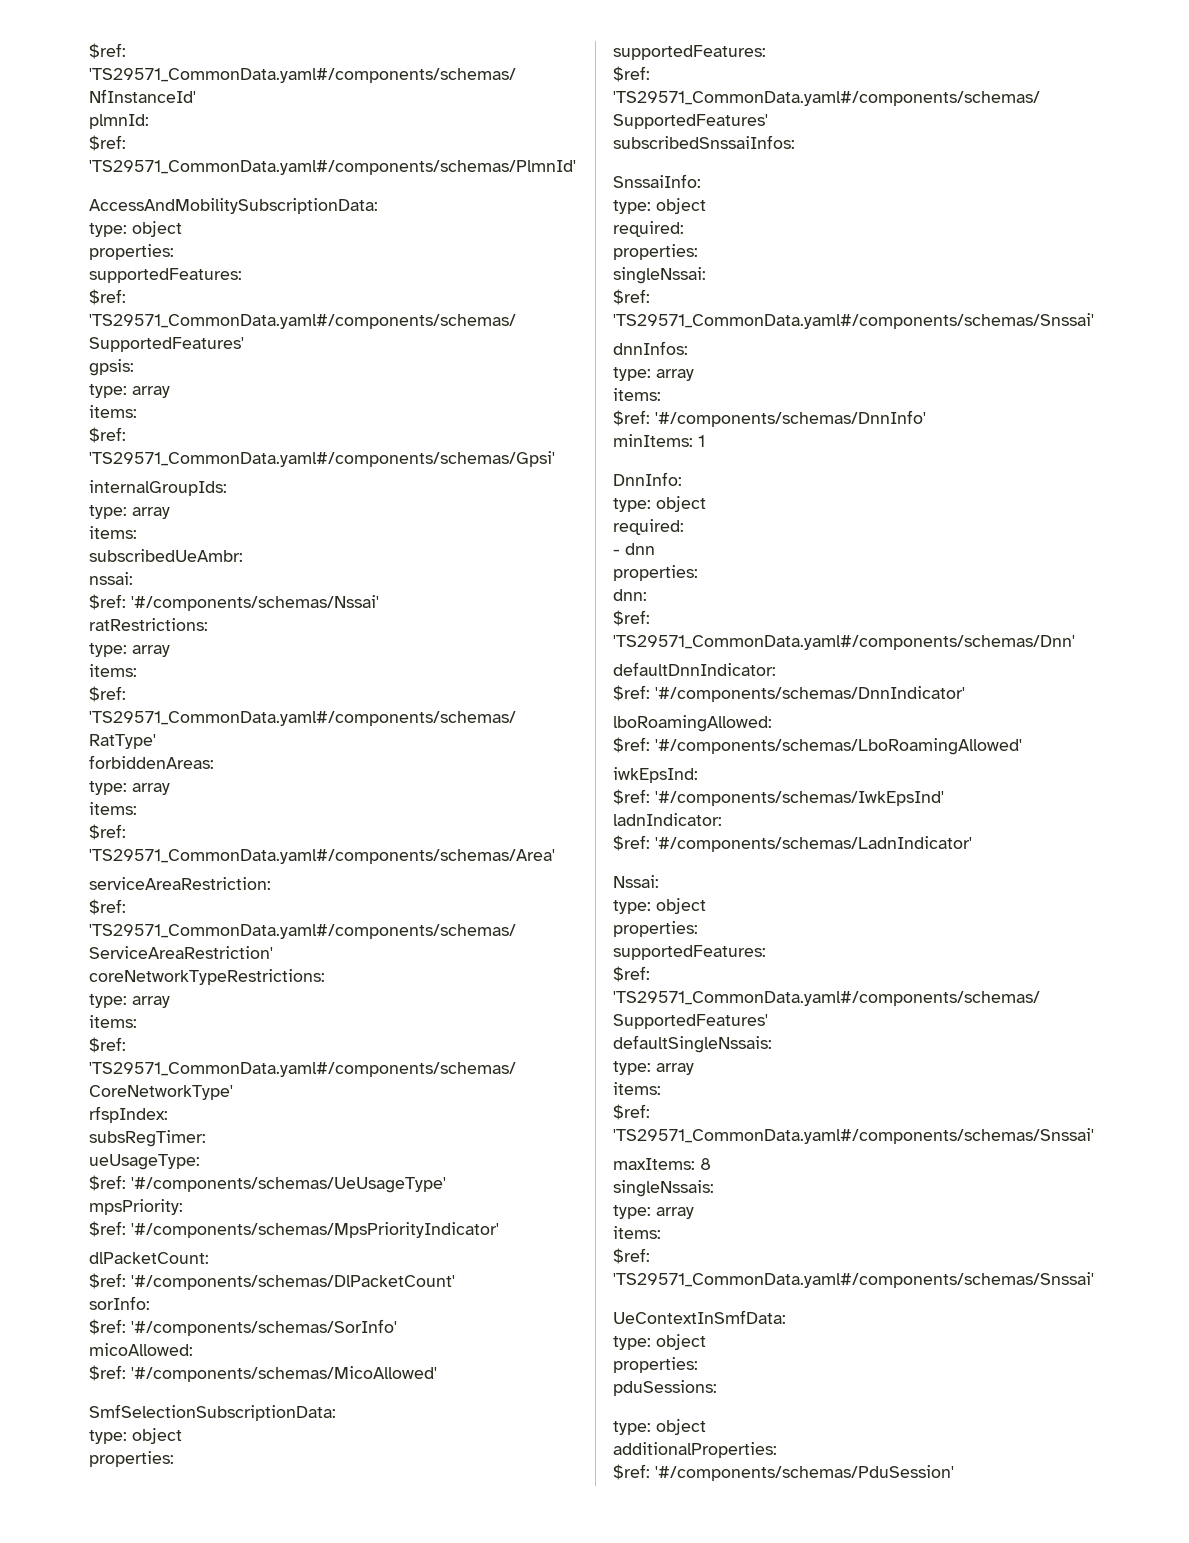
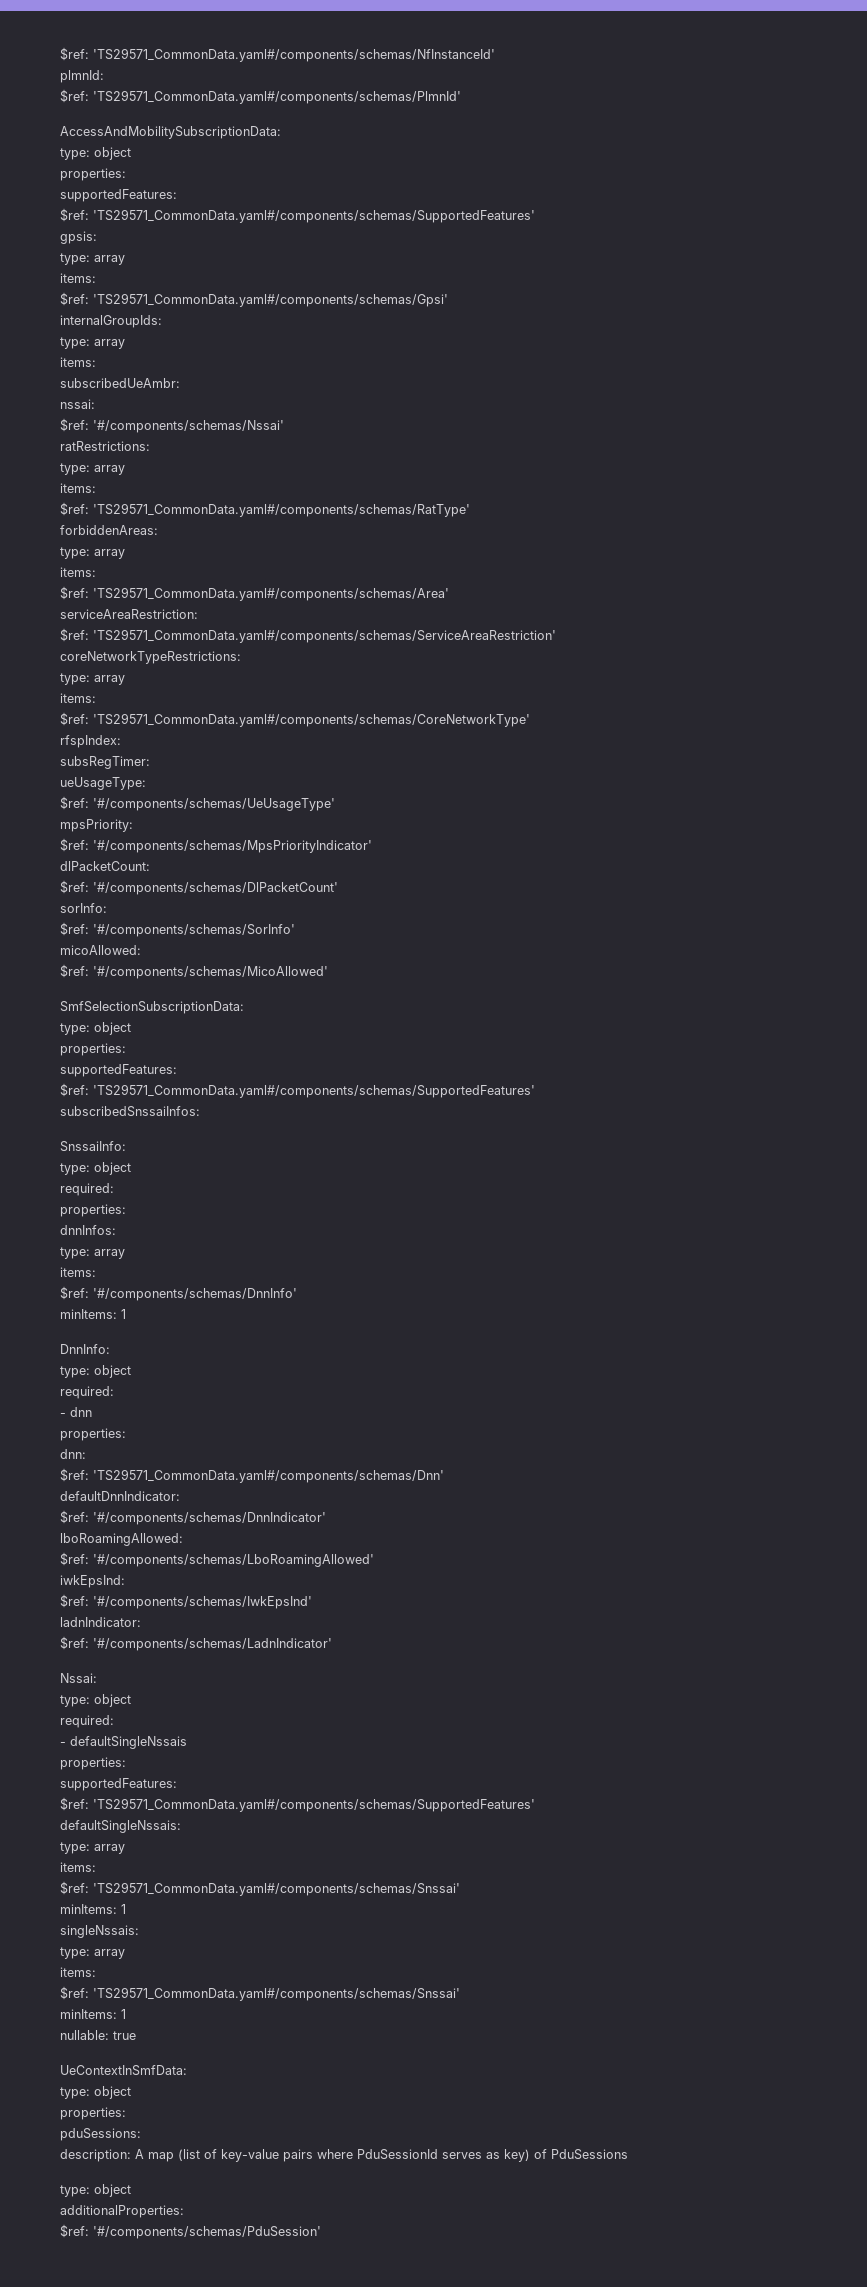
[613,267,706,284] [613,289,650,305] [613,313,1094,329] // singleNssai: // $ref: 'TS29571_CommonData.yaml#/components/schemas/Snssai' -> (126, 1210) none
(706, 906) none -> [60,1715,114,1728] [60,1736,187,1749] // required: // - defaultSingleNssais
[613,1158,711,1170] maxItems: 8 -> [60,1904,126,1914] minItems: 1
(1094, 1280) none -> [60,2009,126,2019] [60,2030,136,2040] // minItems: 1 // nullable: true
(717, 1388) none -> [60,2149,628,2162] // description: A map (list of key-value pairs where PduSessionId serves as key) of PduSessions

